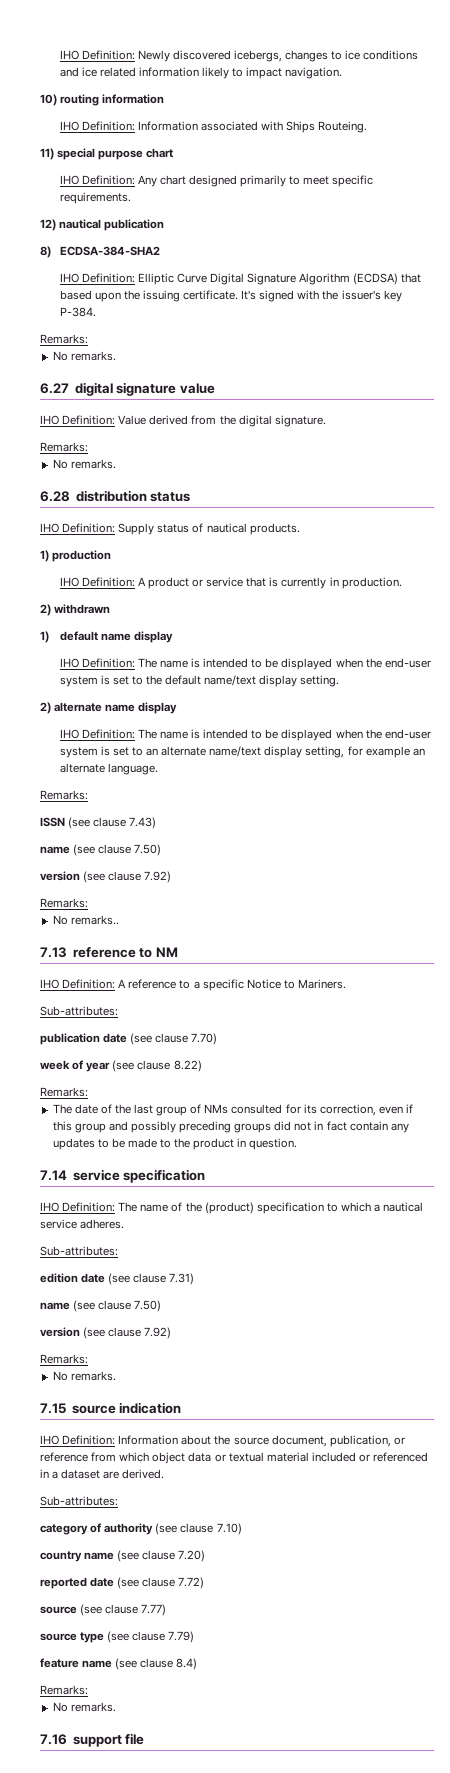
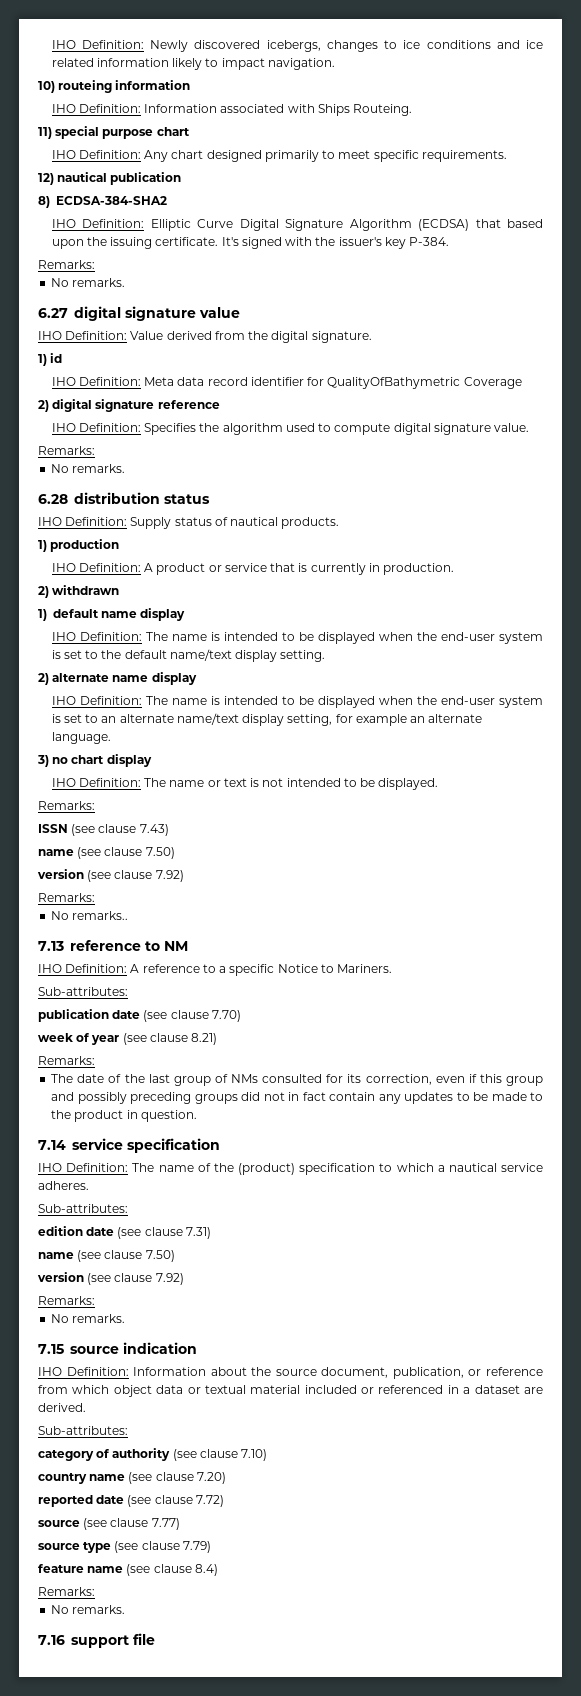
[60,94,100,106] routing -> [58,80,113,93] routeing
(326, 421) none -> [38,353,63,366] [51,377,522,389] [38,399,220,412] [51,423,530,435] // 1) id // IHO Definition: Meta data record identifier for QualityOfBathymetric Coverage // 2) digital signature reference // IHO Definition: Specifies the algorithm used to compute digital signature value.
(158, 769) none -> [37,754,152,767] [51,778,439,790] // 3) no chart display // IHO Definition: The name or text is not intended to be displayed.
[173,1060,202,1072] 8.22) -> [191,1033,218,1045] 8.21)

